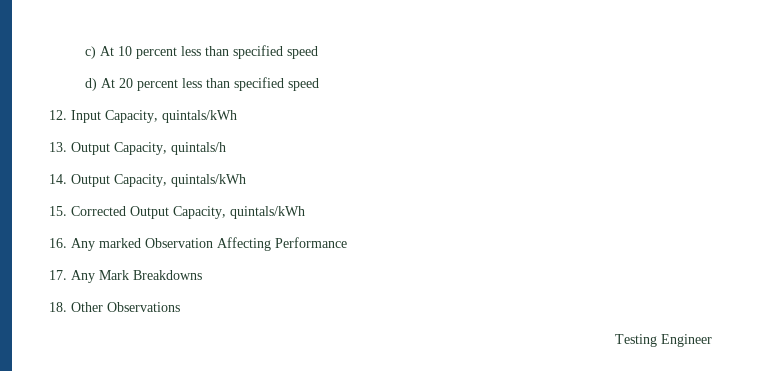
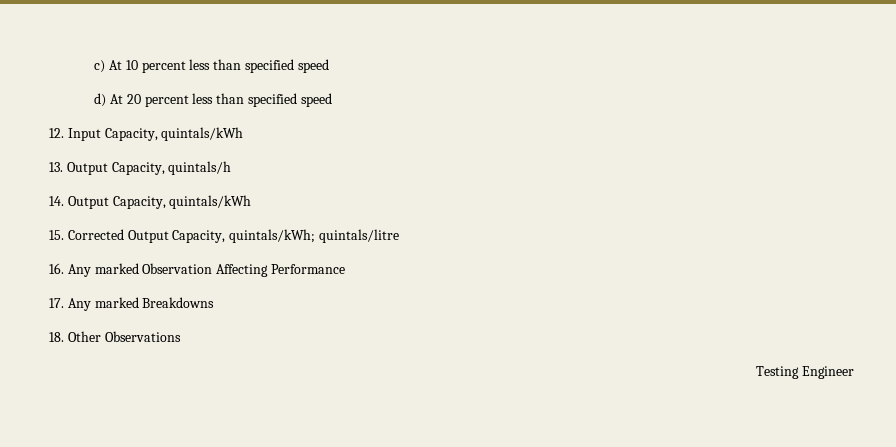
[230,206,305,219] quintals/kWh -> [229,229,399,243] quintals/kWh; quintals/litre
[99,270,129,280] Mark -> [94,297,139,308] marked

